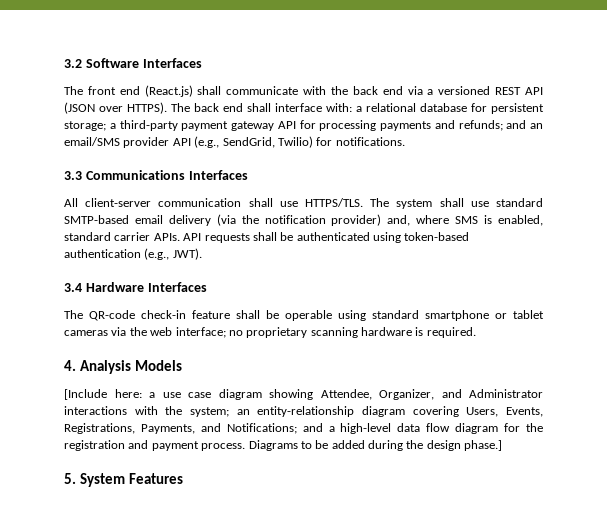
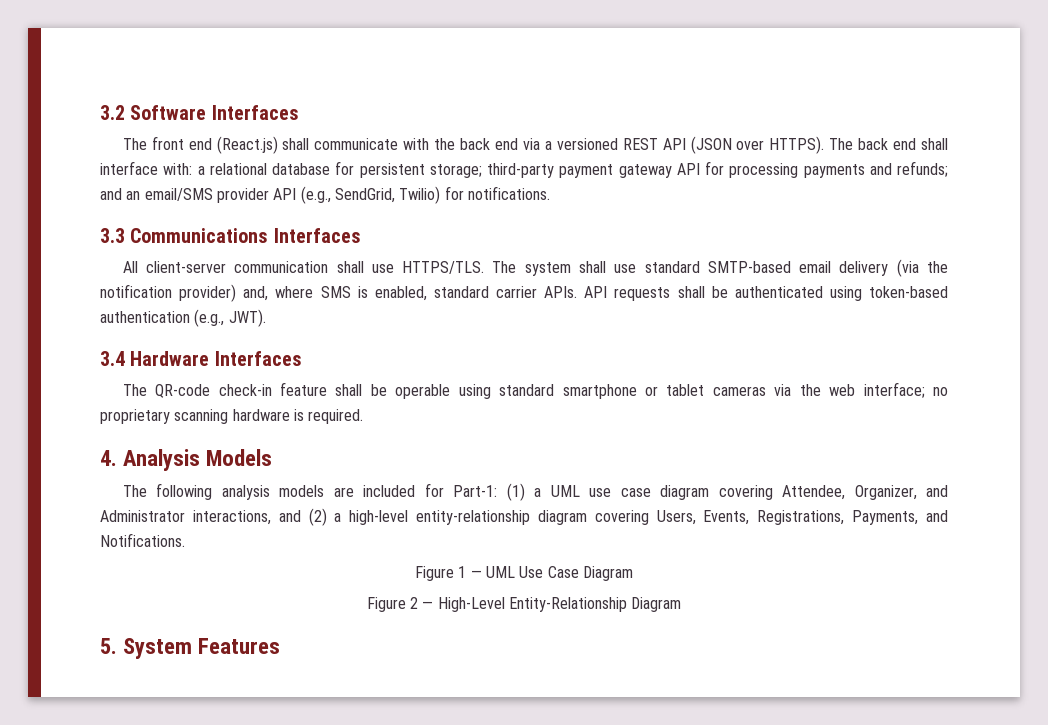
[109,123,116,129] a -> (482, 171) none
[64,389,155,400] [Include here: a -> [122,483,580,501] The following analysis models are included for Part-1: (1) a UML
[269,389,313,400] showing -> [718,485,773,500] covering
[64,406,250,417] interactions with the system; an -> [192,508,409,526] interactions, and (2) a high-level
[226,423,544,434] [64,440,503,451] Notifications; and a high-level data flow diagram for the registration and payment process. Diagrams to be added during the design phase.] -> [100,533,185,547] [415,566,633,581] [366,597,682,612] Notifications. // Figure 1 — UML Use Case Diagram // Figure 2 — High-Level Entity-Relationship Diagram

